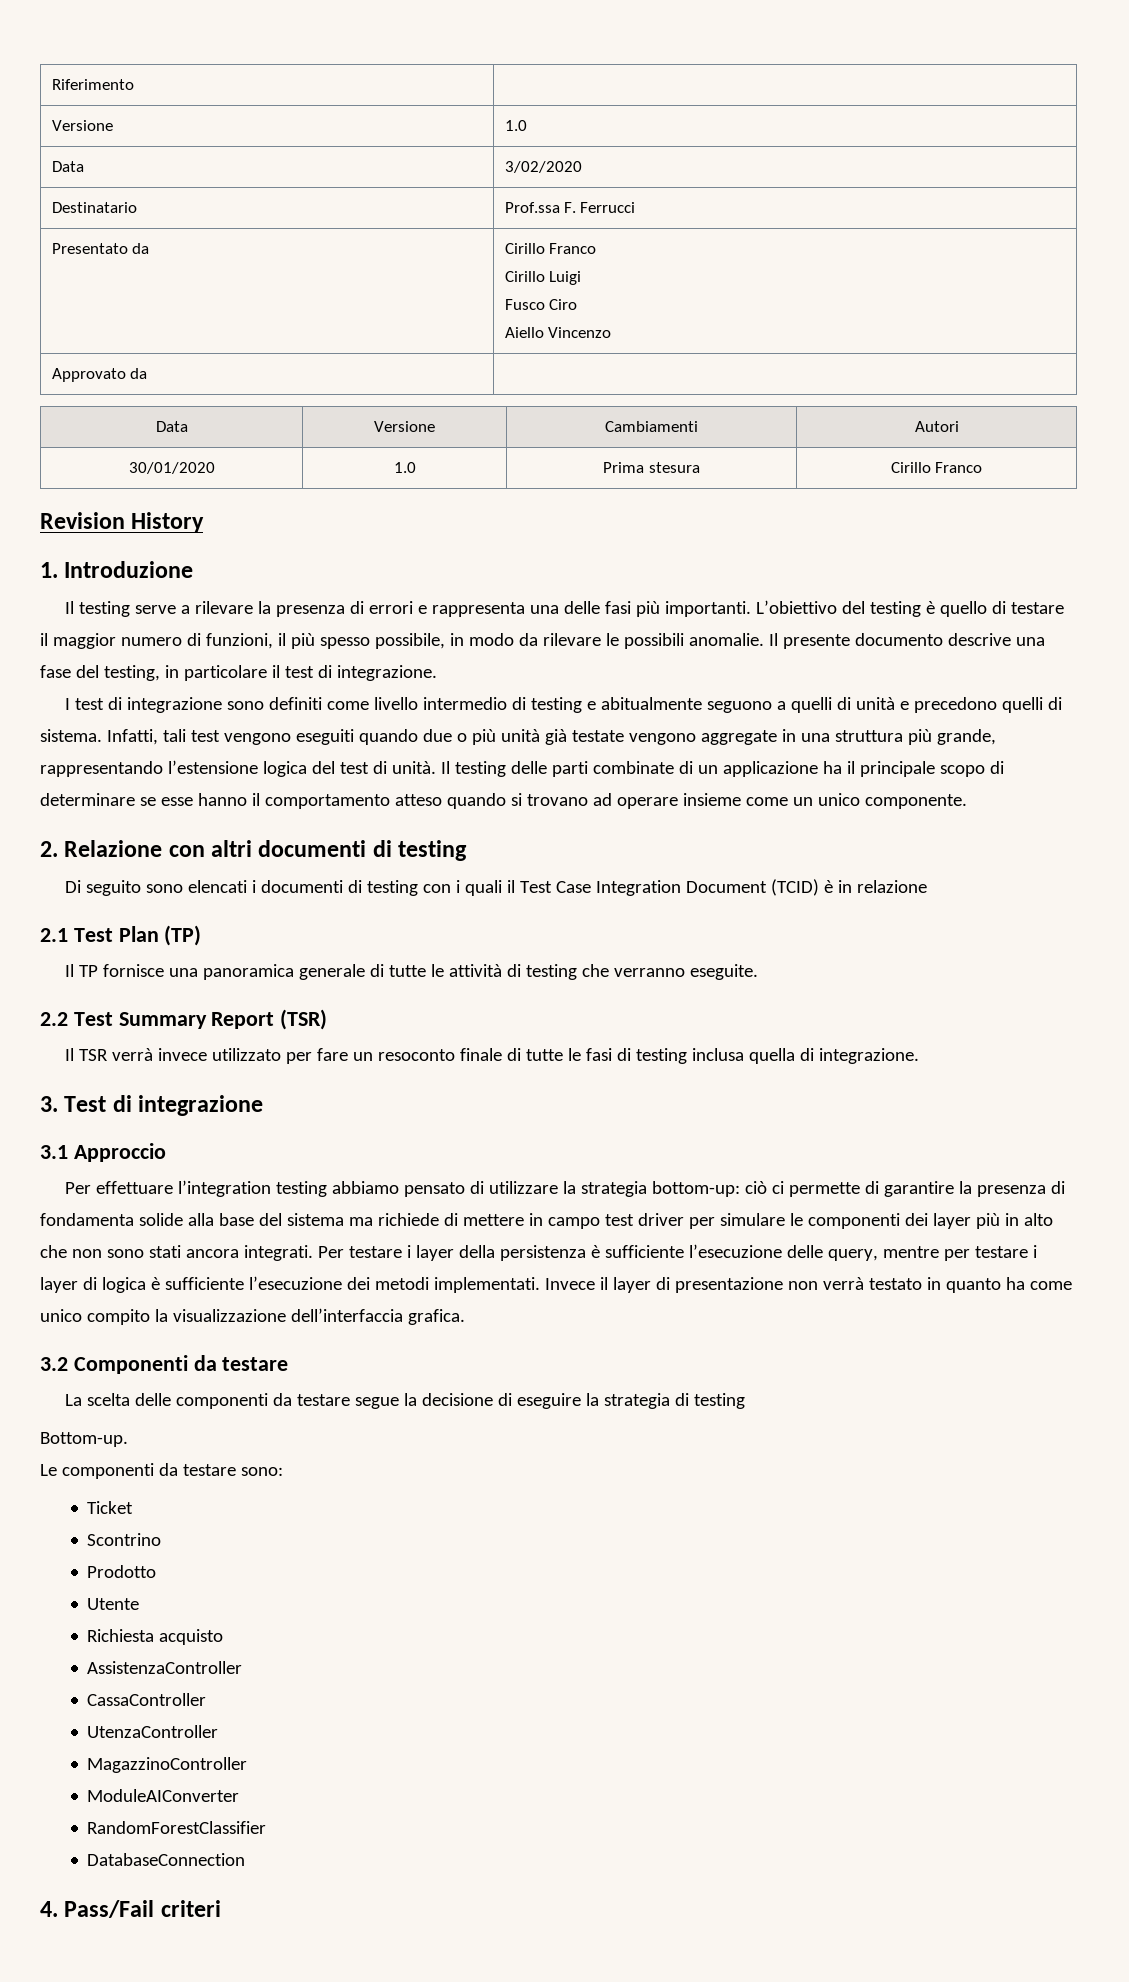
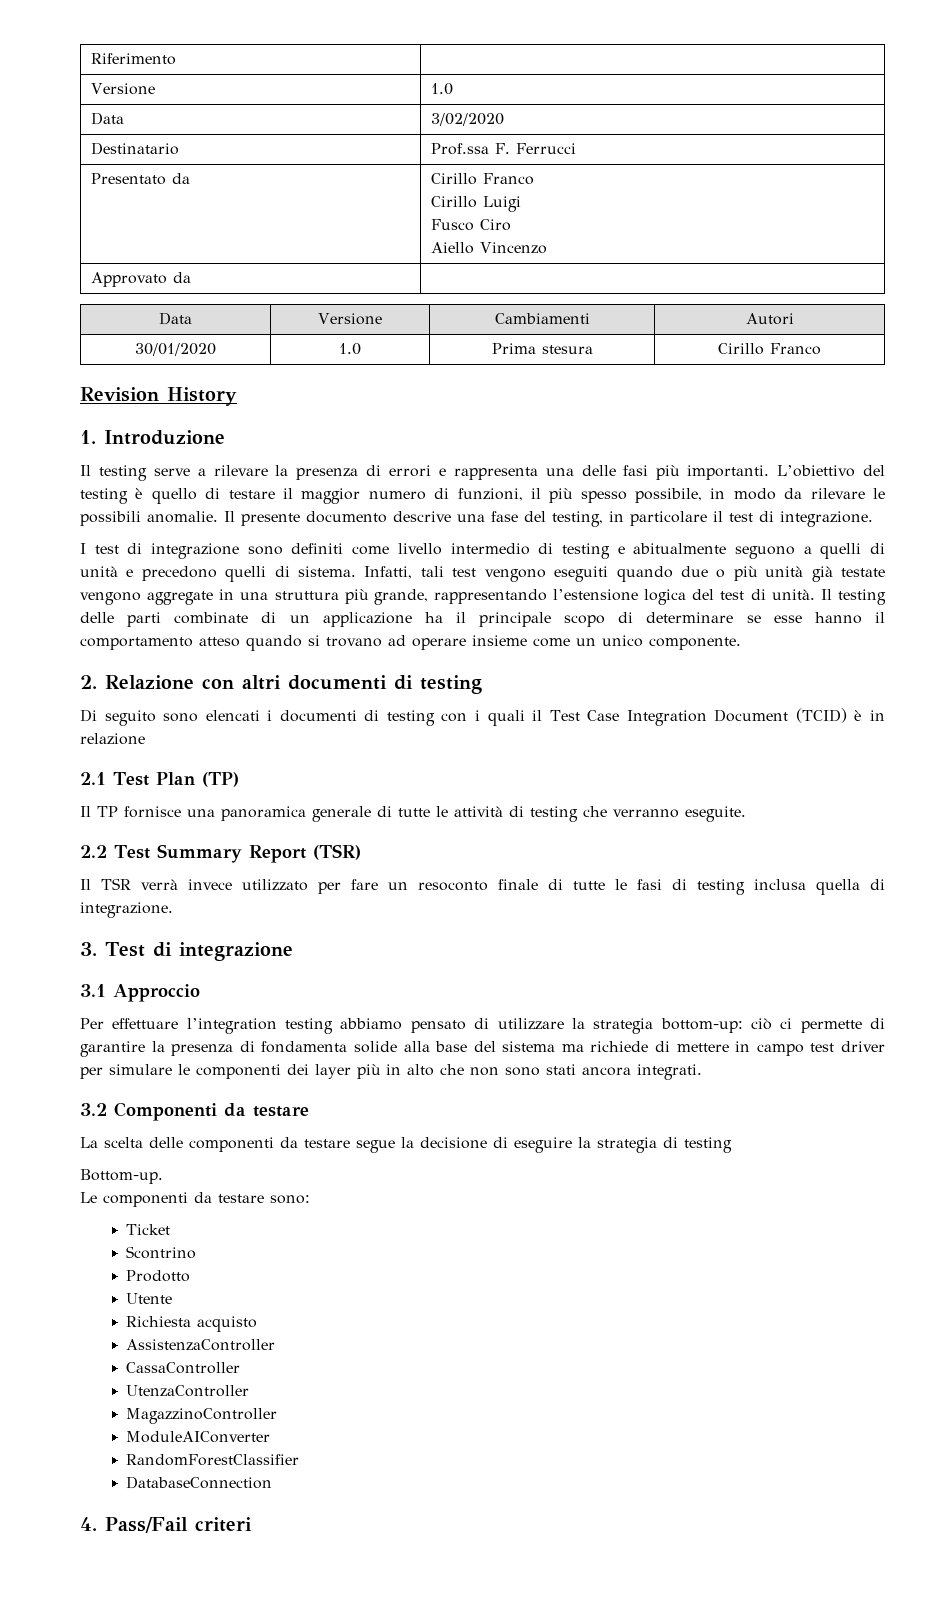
[317,1244,1037,1261] [40,1276,1072,1293] [40,1308,465,1325] Per testare i layer della persistenza è sufficiente l’esecuzione delle query, mentre per testare i layer di logica è sufficiente l’esecuzione dei metodi implementati. Invece il layer di presentazione non verrà testato in quanto ha come unico compito la visualizzazione dell’interfaccia grafica. -> (702, 1072) none

